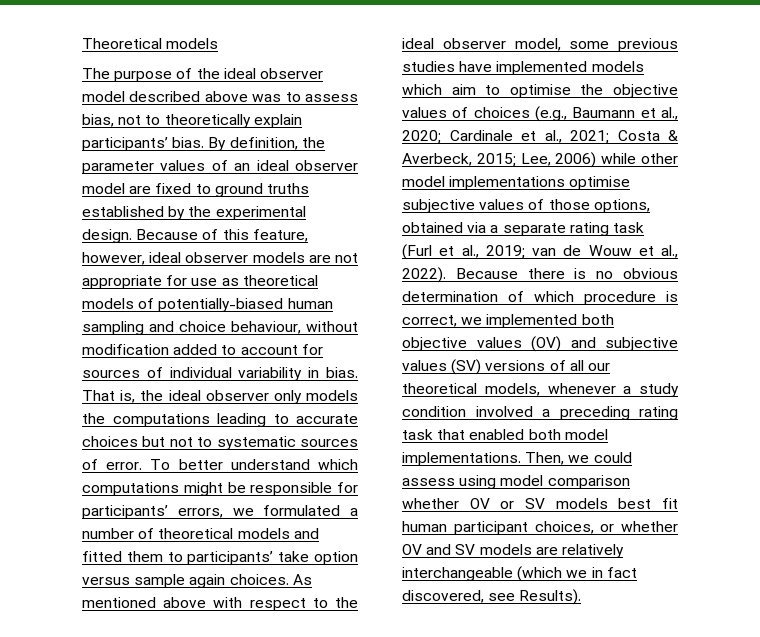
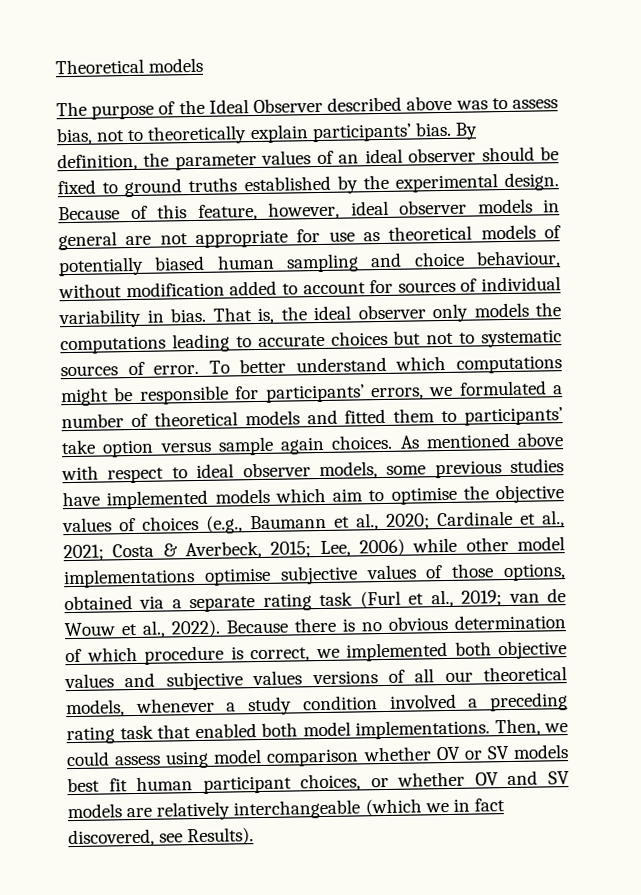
[223,68,323,79] [82,91,125,102] ideal observer model -> [208,97,323,114] Ideal Observer
[82,183,152,194] model are -> [481,146,559,162] should be
(305, 257) none -> [543,199,560,213] [58,231,117,251] in general
[158,298,284,312] potentially-biased -> [58,255,206,277] potentially biased
[335,597,358,608] [402,38,561,51] the ideal observer model, -> [196,461,378,480] ideal observer models,
[531,336,561,352] (OV) -> (114, 681) none
[451,359,482,375] (SV) -> (303, 678) none

